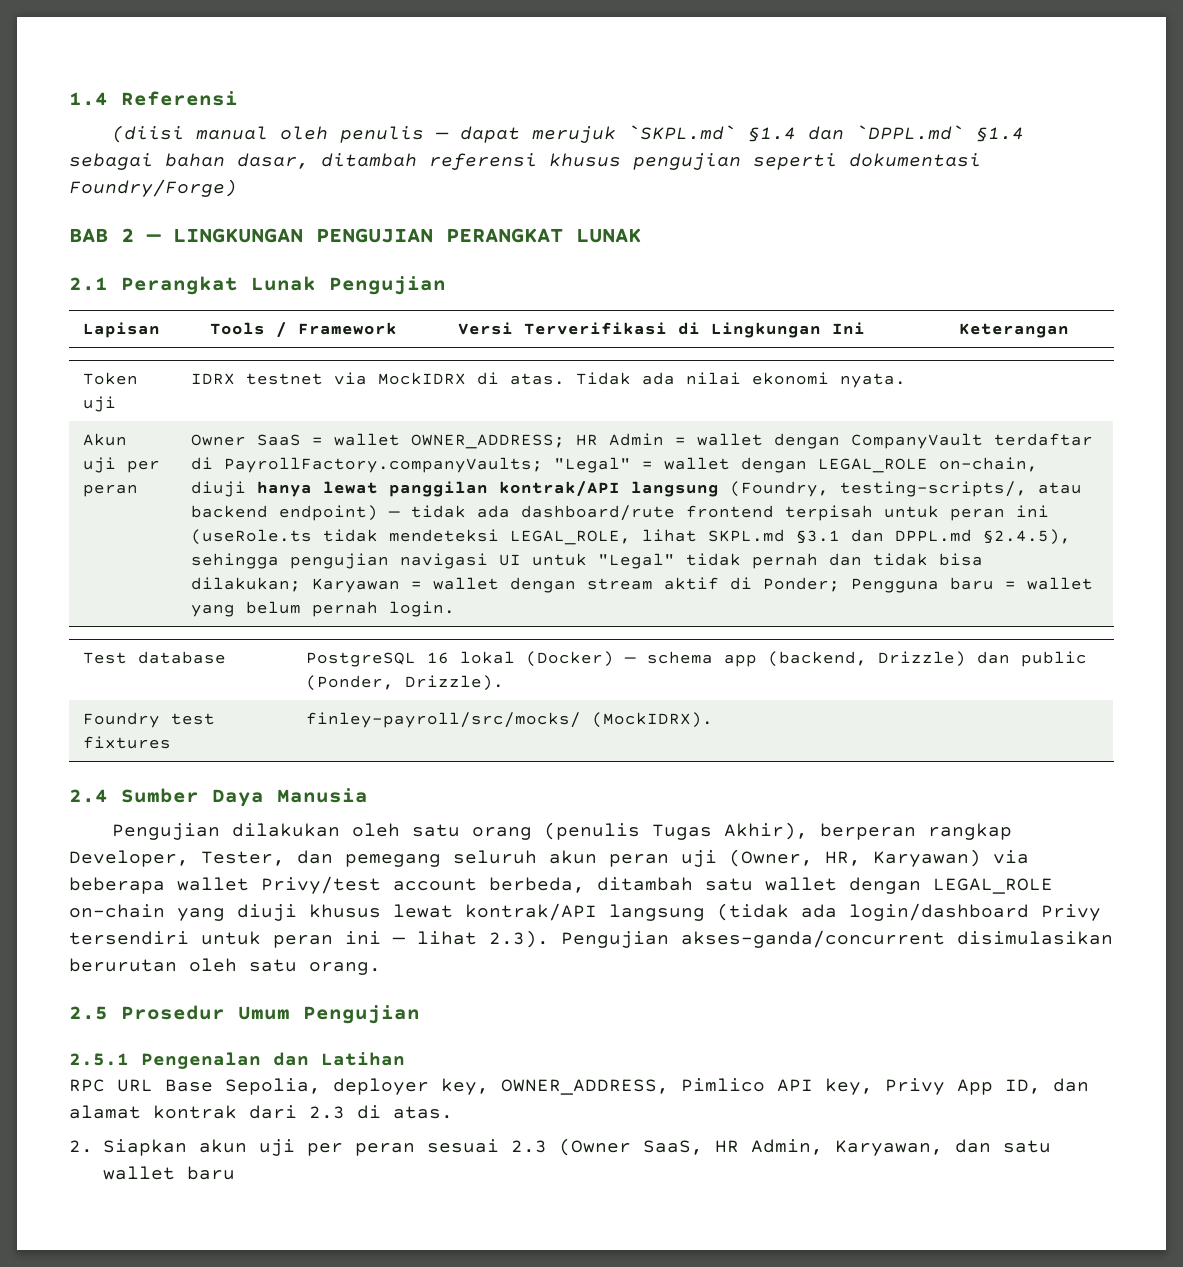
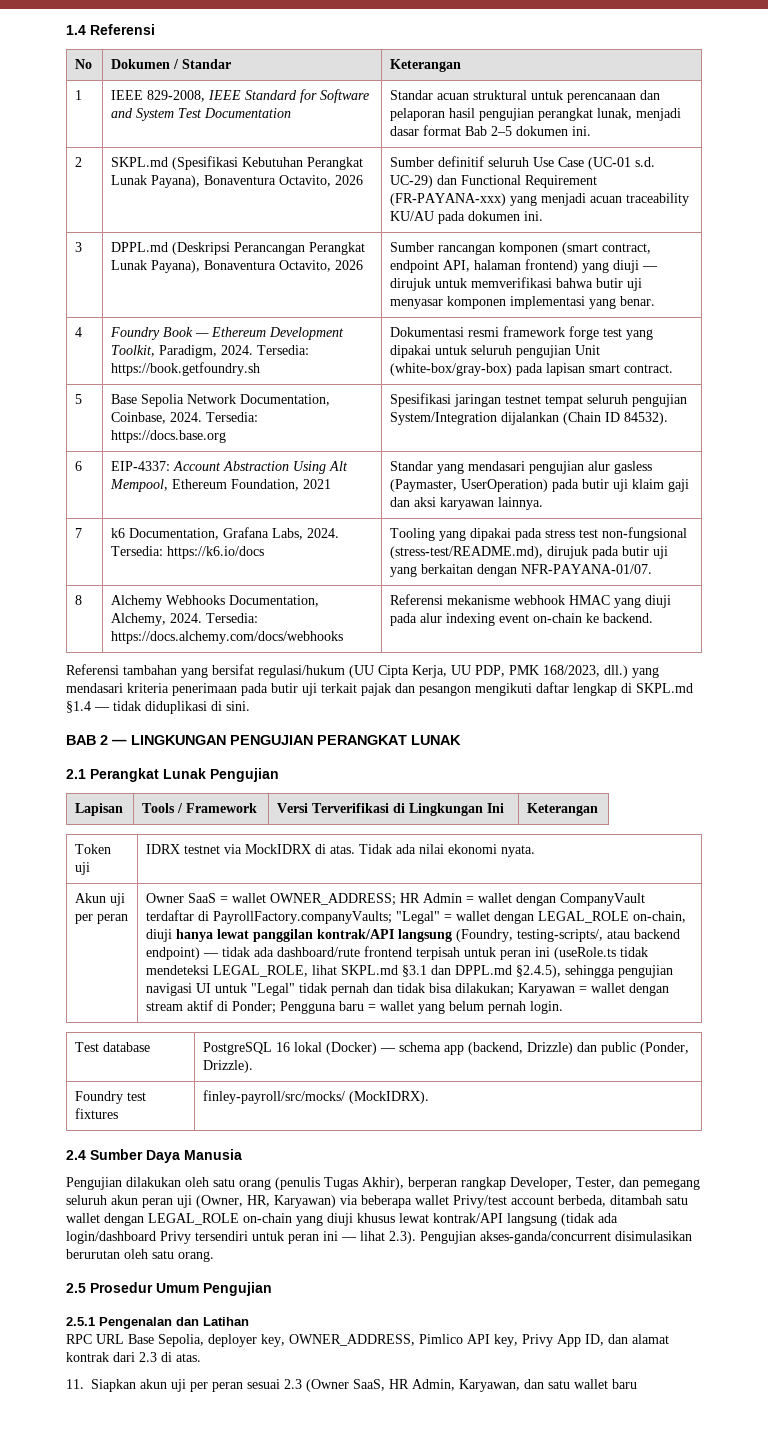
[111,125,1024,143] [69,153,981,170] [69,179,237,197] // (diisi manual oleh penulis — dapat merujuk `SKPL.md` §1.4 dan `DPPL.md` §1.4 sebagai bahan dasar, ditambah referensi khusus pengujian seperti dokumentasi Foundry/Forge) -> [75,59,93,69] [111,59,232,69] [390,59,462,72] [75,90,83,100] [111,89,370,103] [111,108,292,121] [390,90,661,103] [390,108,682,121] [390,125,592,136] [75,157,83,167] [111,156,364,170] [111,175,364,188] [390,156,656,170] [390,175,598,188] [390,193,690,206] [390,211,544,224] [75,242,83,252] [111,242,366,255] [111,260,364,273] [390,242,652,255] [390,259,659,273] [390,277,643,291] [390,296,656,309] [75,327,83,337] [110,327,345,340] [111,345,310,358] [111,362,261,376] [390,326,654,340] [390,345,601,358] [390,363,674,376] [75,394,83,404] [111,394,331,407] [111,412,259,424] [111,430,227,443] [390,393,688,407] [390,412,669,425] [75,461,83,471] [111,461,349,474] [110,479,332,492] [390,461,653,474] [390,479,690,492] [390,497,544,510] [75,528,83,538] [111,527,340,540] [111,546,265,559] [390,527,688,541] [390,546,669,559] [390,564,653,577] [75,595,83,605] [111,595,320,608] [111,613,259,626] [111,631,344,644] [390,594,672,608] [390,613,654,626] [66,664,659,678] [66,682,693,696] [66,701,250,714] // No | Dokumen / Standar | Keterangan // 1 | IEEE 829-2008, IEEE Standard for Software and System Test Documentation | Standar acuan struktural untuk perencanaan dan pelaporan hasil pengujian perangkat lunak, menjadi dasar format Bab 2–5 dokumen ini. // 2 | SKPL.md (Spesifikasi Kebutuhan Perangkat Lunak Payana), Bonaventura Octavito, 2026 | Sumber definitif seluruh Use Case (UC-01 s.d. UC-29) dan Functional Requirement (FR-PAYANA-xxx) yang menjadi acuan traceability KU/AU pada dokumen ini. // 3 | DPPL.md (Deskripsi Perancangan Perangkat Lunak Payana), Bonaventura Octavito, 2026 | Sumber rancangan komponen (smart contract, endpoint API, halaman frontend) yang diuji — dirujuk untuk memverifikasi bahwa butir uji menyasar komponen implementasi yang benar. // 4 | Foundry Book — Ethereum Development Toolkit, Paradigm, 2024. Tersedia: https://book.getfoundry.sh | Dokumentasi resmi framework forge test yang dipakai untuk seluruh pengujian Unit (white-box/gray-box) pada lapisan smart contract. // 5 | Base Sepolia Network Documentation, Coinbase, 2024. Tersedia: https://docs.base.org | Spesifikasi jaringan testnet tempat seluruh pengujian System/Integration dijalankan (Chain ID 84532). // 6 | EIP-4337: Account Abstraction Using Alt Mempool, Ethereum Foundation, 2021 | Standar yang mendasari pengujian alur gasless (Paymaster, UserOperation) pada butir uji klaim gaji dan aksi karyawan lainnya. // 7 | k6 Documentation, Grafana Labs, 2024. Tersedia: https://k6.io/docs | Tooling yang dipakai pada stress test non-fungsional (stress-test/README.md), dirujuk pada butir uji yang berkaitan dengan NFR-PAYANA-01/07. // 8 | Alchemy Webhooks Documentation, Alchemy, 2024. Tersedia: https://docs.alchemy.com/docs/webhooks | Referensi mekanisme webhook HMAC yang diuji pada alur indexing event on-chain ke backend. // Referensi tambahan yang bersifat regulasi/hukum (UU Cipta Kerja, UU PDP, PMK 168/2023, dll.) yang mendasari kriteria penerimaan pada butir uji terkait pajak dan pesangon mengikuti daftar lengkap di SKPL.md §1.4 — tidak diduplikasi di sini.
[69,1140,93,1153] 2. -> [66,1379,84,1389] 11.

